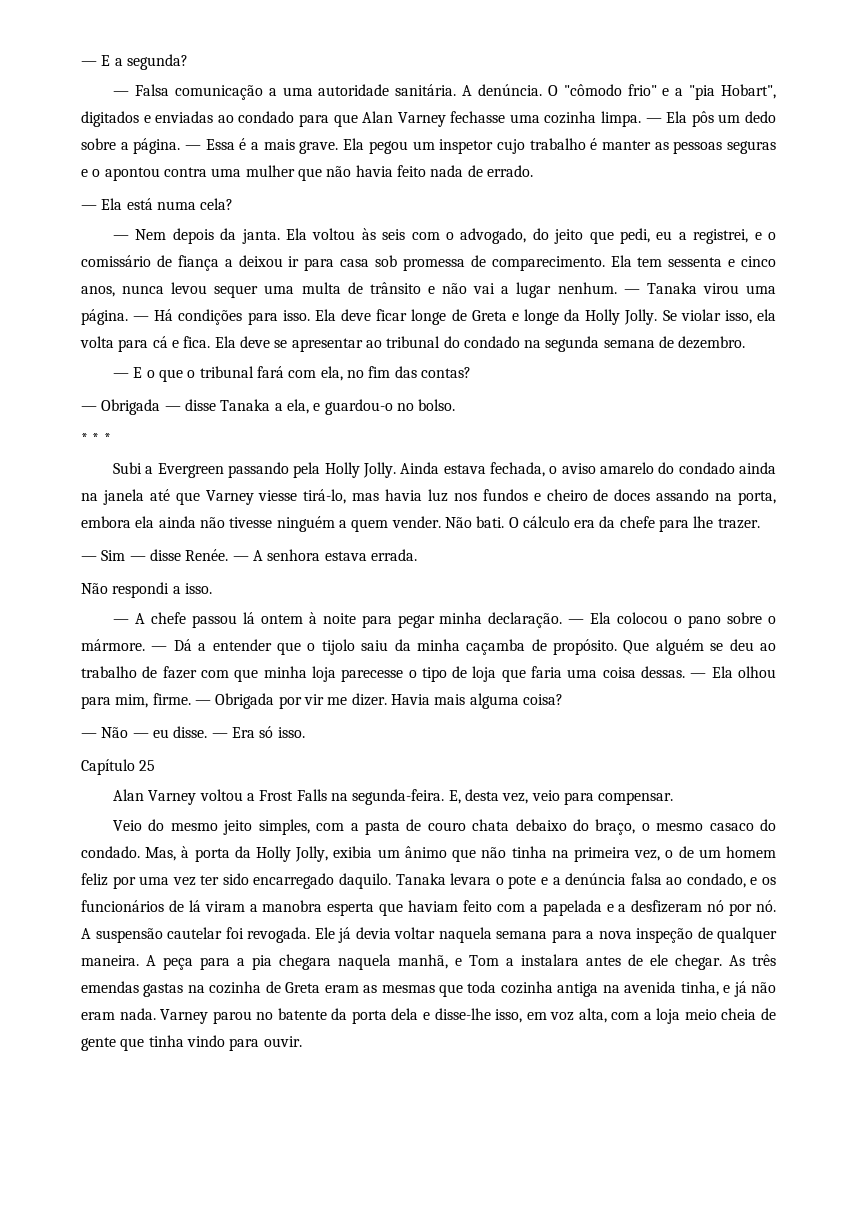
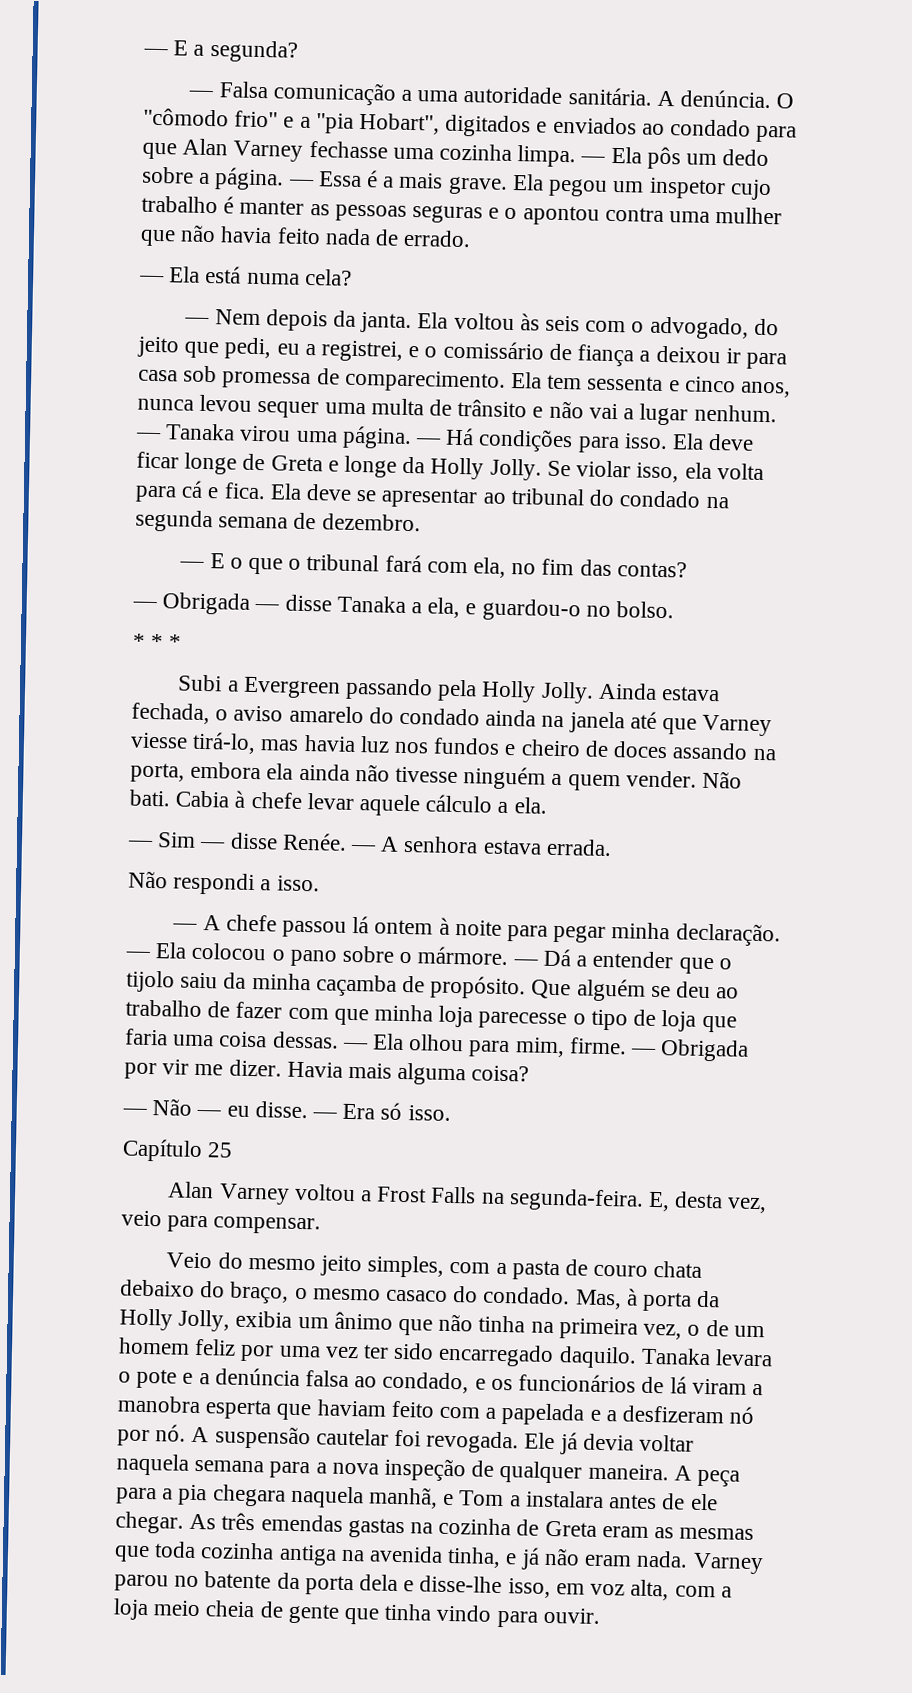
[155,111,214,123] enviadas -> [552,116,637,135] enviados
[508,516,760,532] O cálculo era da chefe para lhe trazer. -> [175,790,547,817] Cabia à chefe levar aquele cálculo a ela.

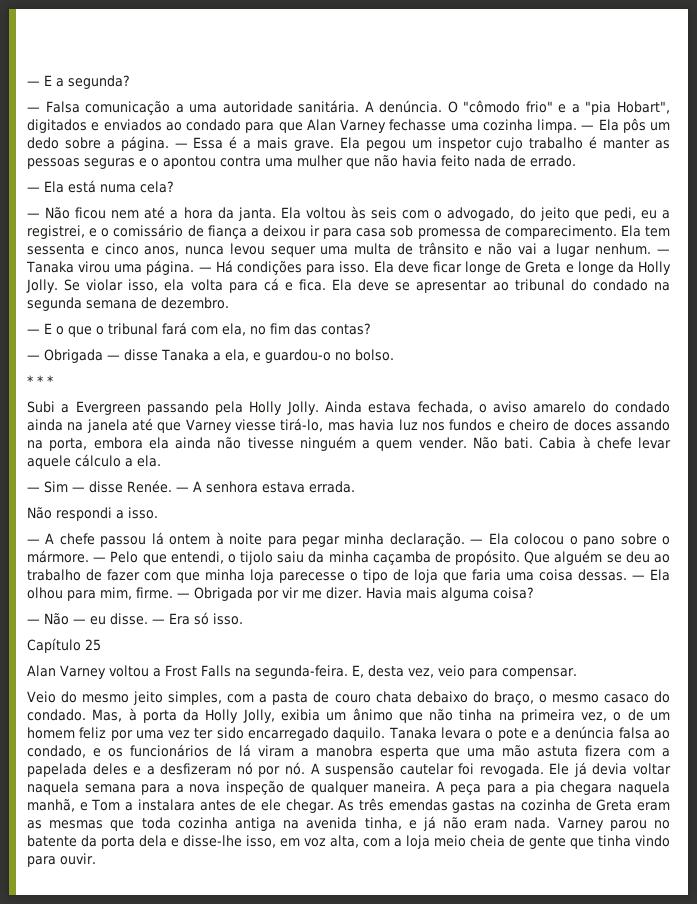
[214,309,328,332] Nem depois -> [45,206,213,219] Não ficou nem até a hora
[542,948,714,975] Dá a entender que -> [110,551,224,565] Pelo que entendi,
[316,1399,435,1418] haviam feito -> [467,745,621,757] uma mão astuta fizera
(586, 1414) none -> [92,763,128,775] deles

